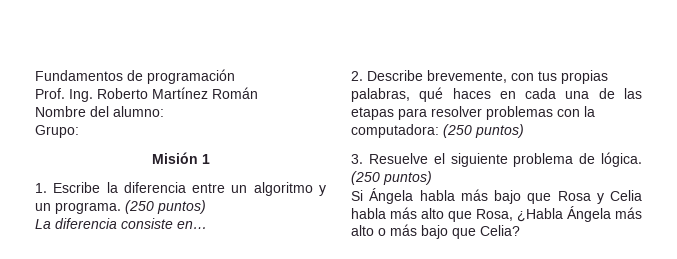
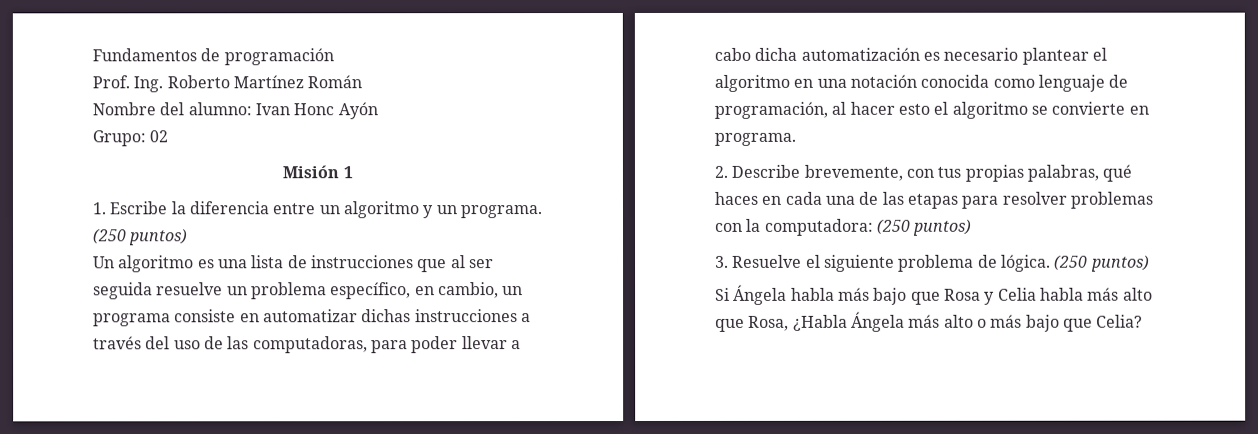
(164, 111) none -> [254,102,378,120] Ivan Honc Ayón
(79, 131) none -> [149,130,169,143] 02
[35,218,207,229] La diferencia consiste en… -> [93,255,494,273] [93,282,524,300] [93,309,531,327] [93,336,521,354] [714,47,1107,65] [714,74,1129,92] [714,101,1149,119] [714,132,796,146] Un algoritmo es una lista de instrucciones que al ser seguida resuelve un problema específico, en cambio, un programa consiste en automatizar dichas instrucciones a través del uso de las computadoras, para poder llevar a cabo dicha automatización es necesario plantear el algoritmo en una notación conocida como lenguaje de programación, al hacer esto el algoritmo se convierte en programa.

